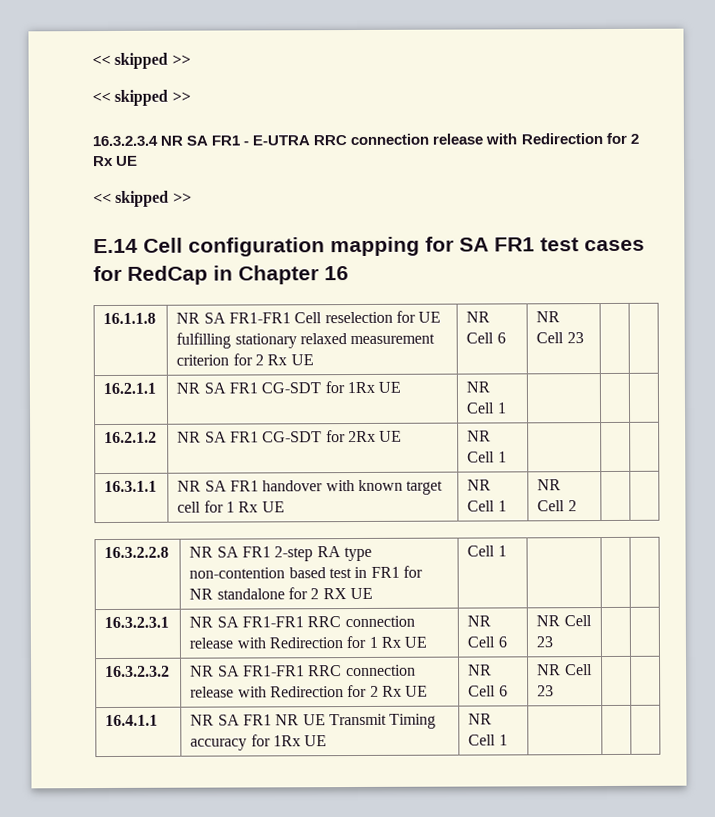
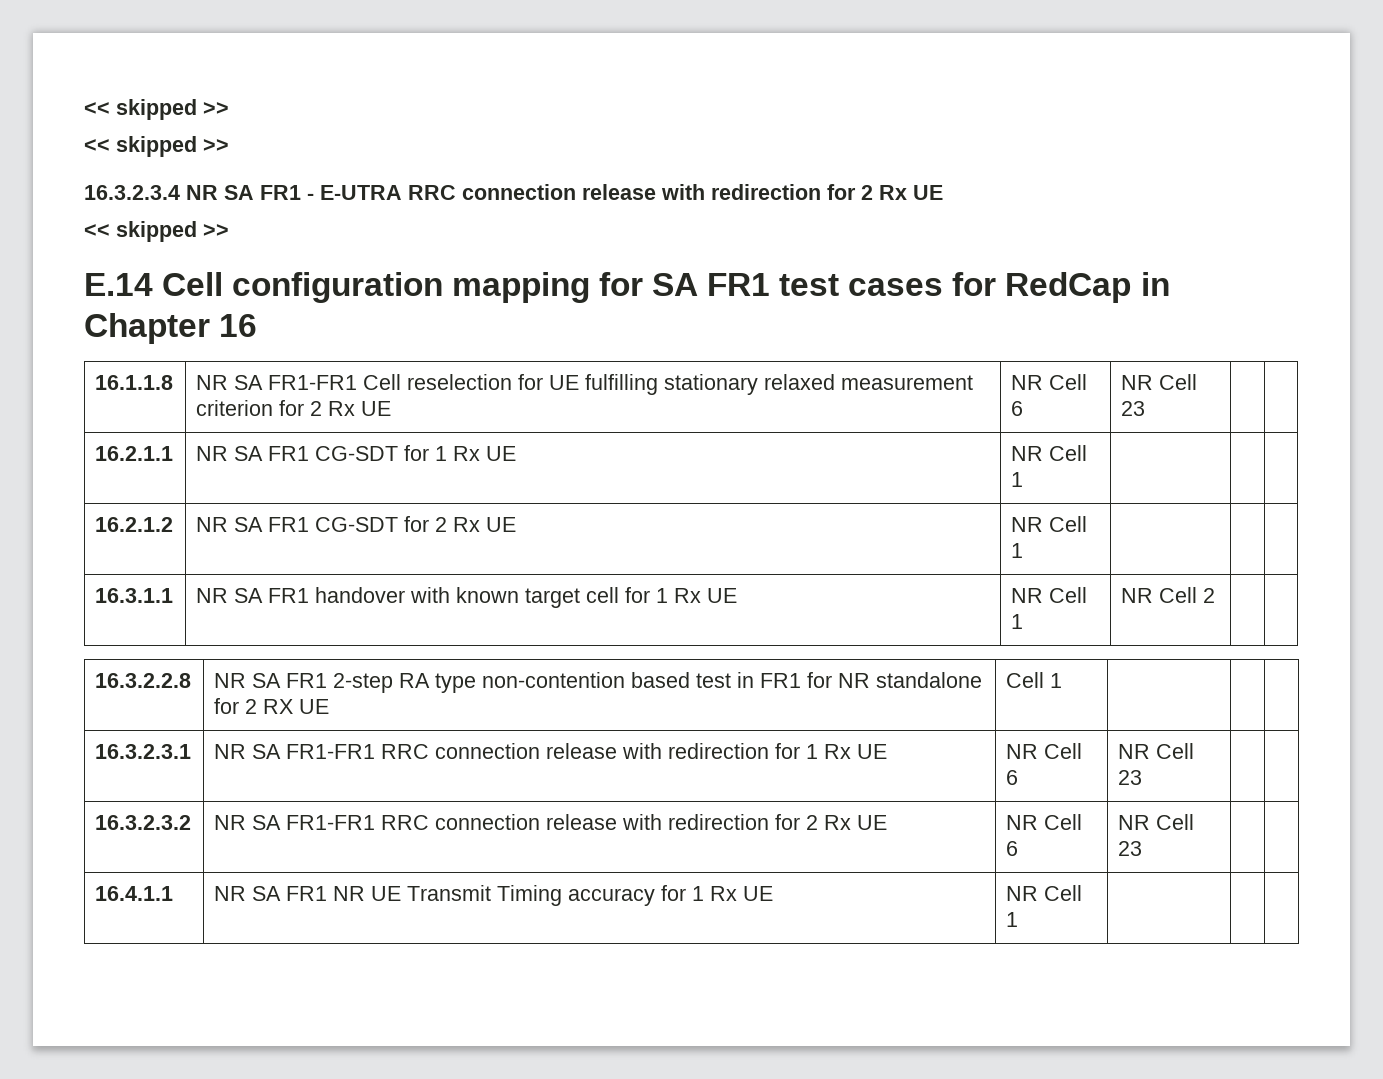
[520,133,603,145] Redirection -> [711,184,821,200] redirection
[347,381,376,394] 1Rx -> [435,446,481,461] 1 Rx
[348,430,377,443] 2Rx -> [435,517,481,532] 2 Rx
[269,637,344,649] Redirection -> [668,743,770,759] redirection
[270,686,345,698] Redirection -> [668,814,770,830] redirection
[273,735,302,747] 1Rx -> [692,886,738,901] 1 Rx

